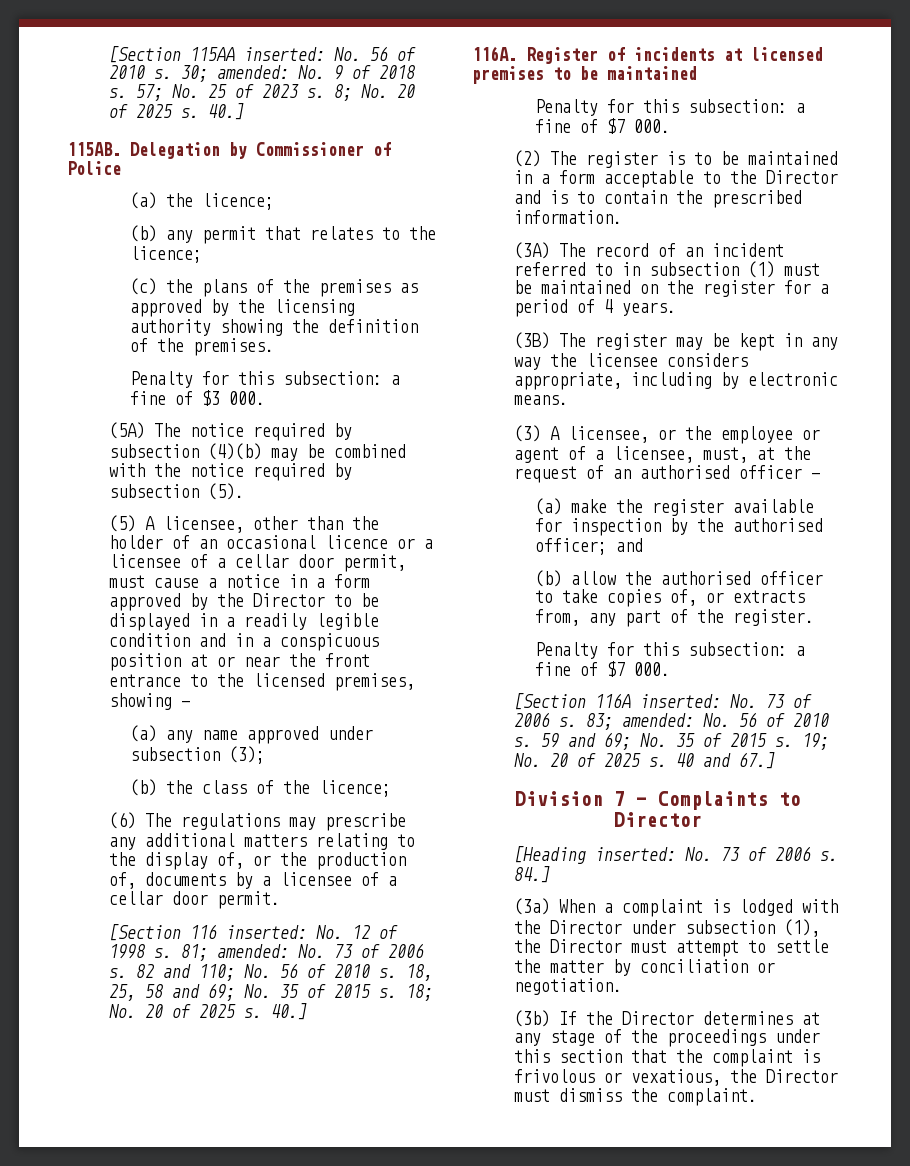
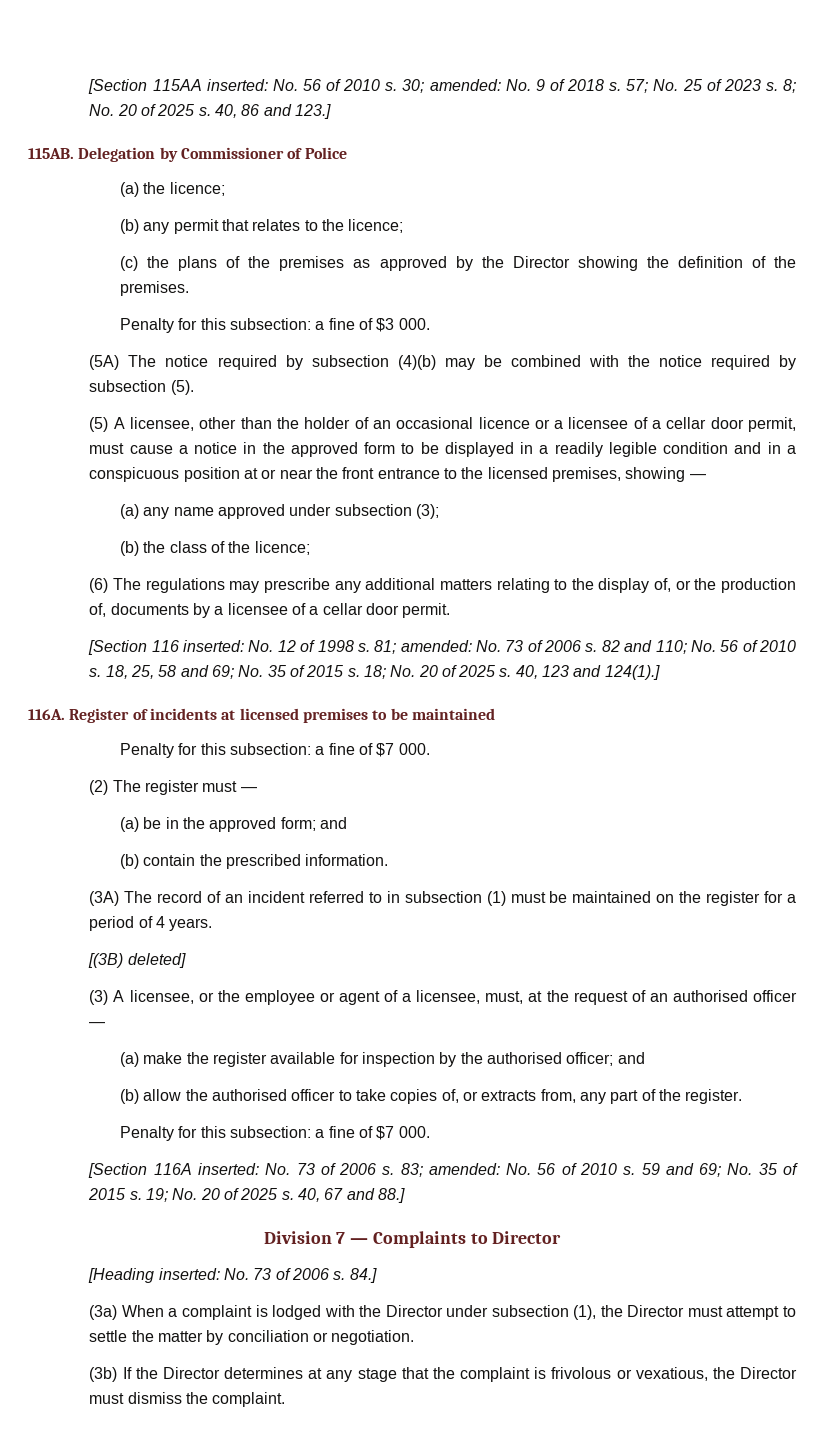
[208,103,245,120] 40.] -> [214,104,331,119] 40, 86 and 123.]
[274,299,356,316] [130,319,212,336] licensing authority -> [512,256,570,268] Director
[316,574,371,588] [109,593,326,611] a form approved by the Director -> [262,442,396,457] the approved form
[271,1003,308,1020] 40.] -> [515,665,660,680] 40, 123 and 124(1).]
[667,151,839,165] [514,170,839,188] [514,190,596,204] is to be maintained in a form acceptable to the Director and is to -> [202,781,257,792] [120,817,347,832] [120,854,140,869] must — // (a) be in the approved form; and // (b)
[514,332,839,351] [514,353,749,370] [514,372,839,390] [514,395,569,405] (3B) The register may be kept in any way the licensee considers appropriate, including by electronic means. -> [88,953,186,968] [(3B) deleted]
[676,752,776,769] 40 and 67.] -> [297,1188,405,1203] 40, 67 and 88.]
[604,1029,821,1047] [514,1049,623,1063] of the proceedings under this section -> (397, 1375) none

